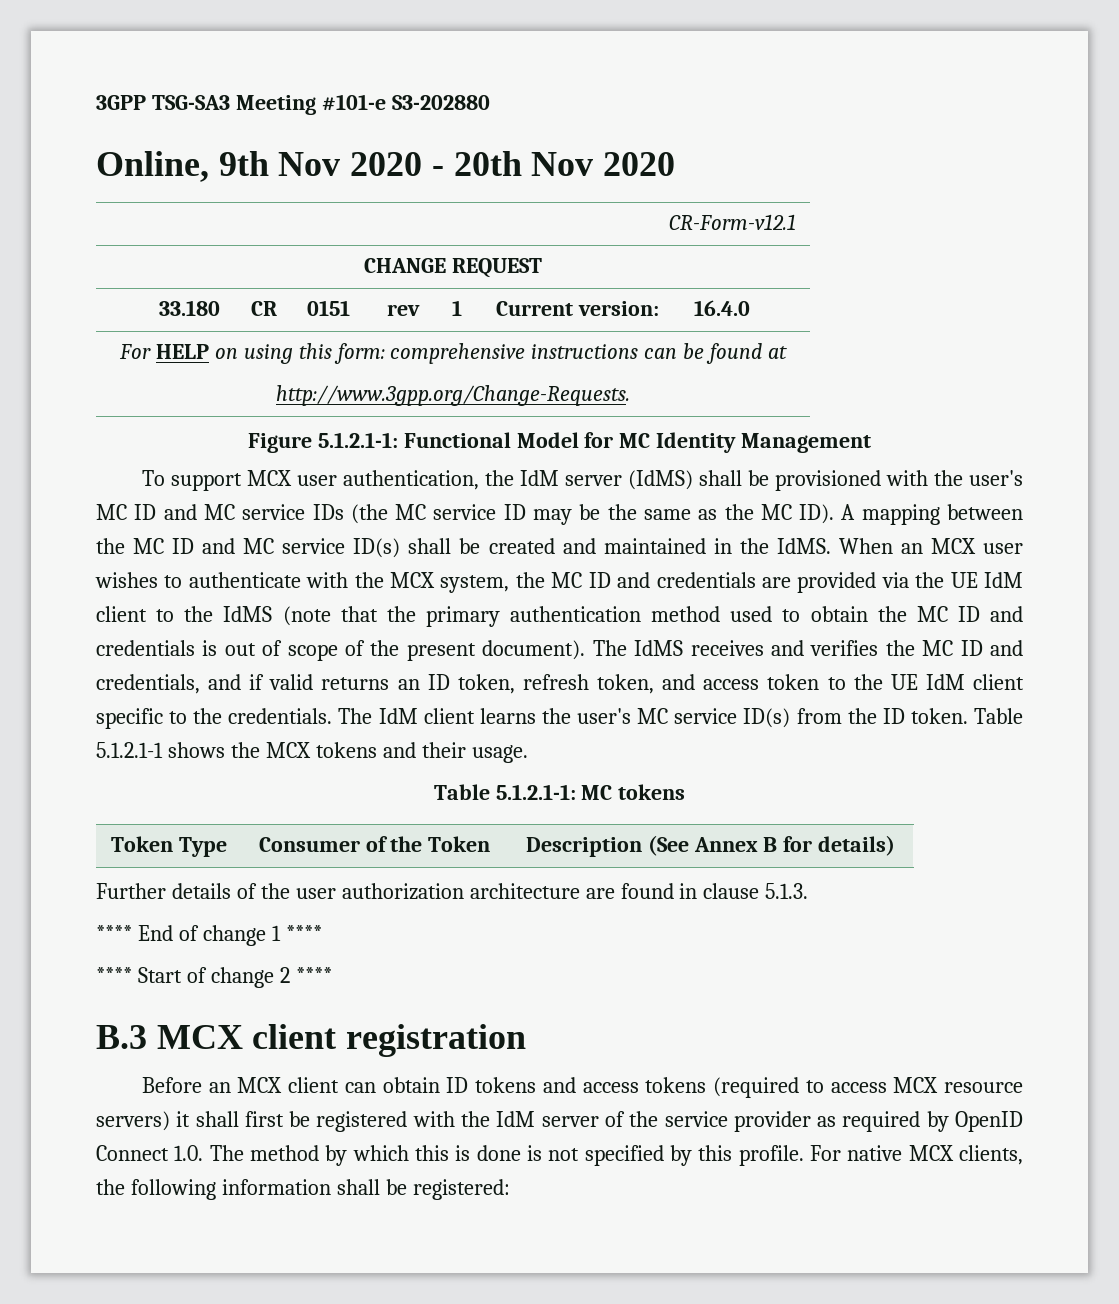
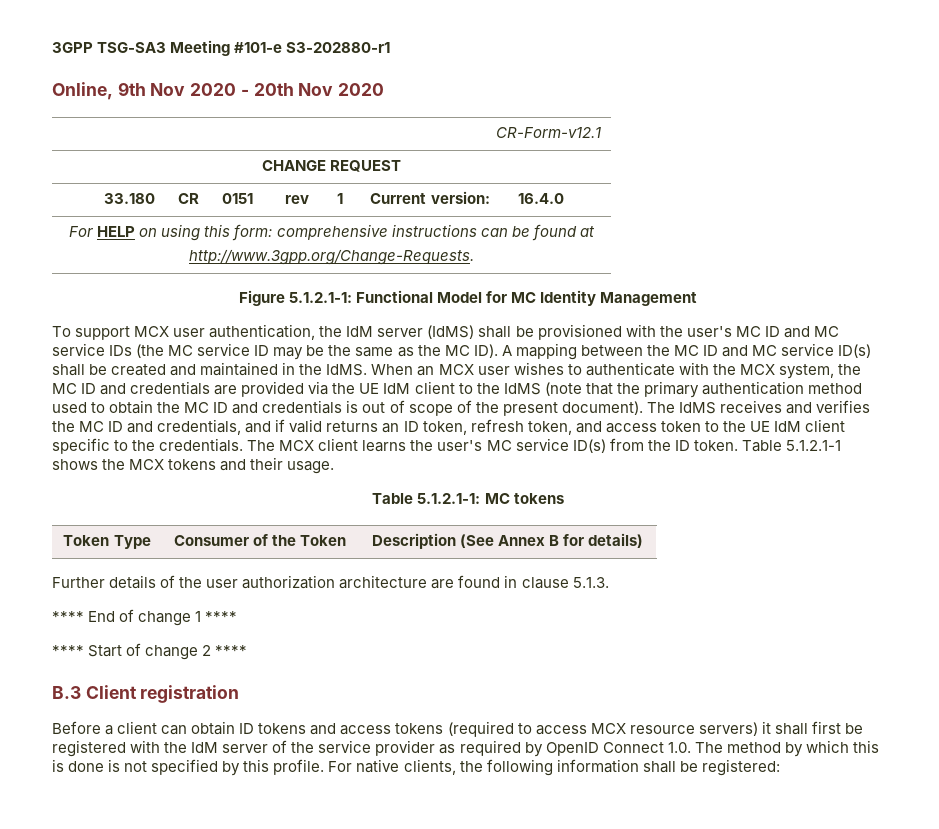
[391,95,490,110] S3-202880 -> [286,42,391,53] S3-202880-r1
[378,708,418,724] IdM -> [279,440,315,451] MCX
[156,1024,337,1049] MCX client -> [85,685,137,699] Client
[208,1077,283,1093] an MCX -> [105,725,114,735] a
[908,1145,954,1161] MCX -> (400, 766) none

